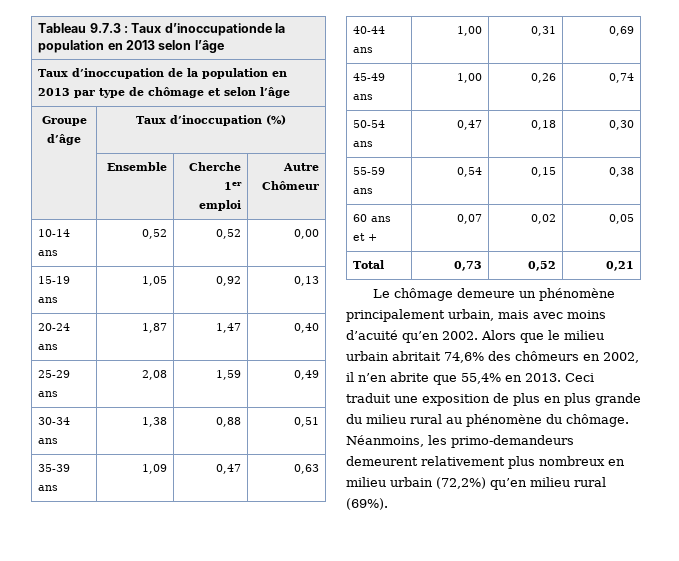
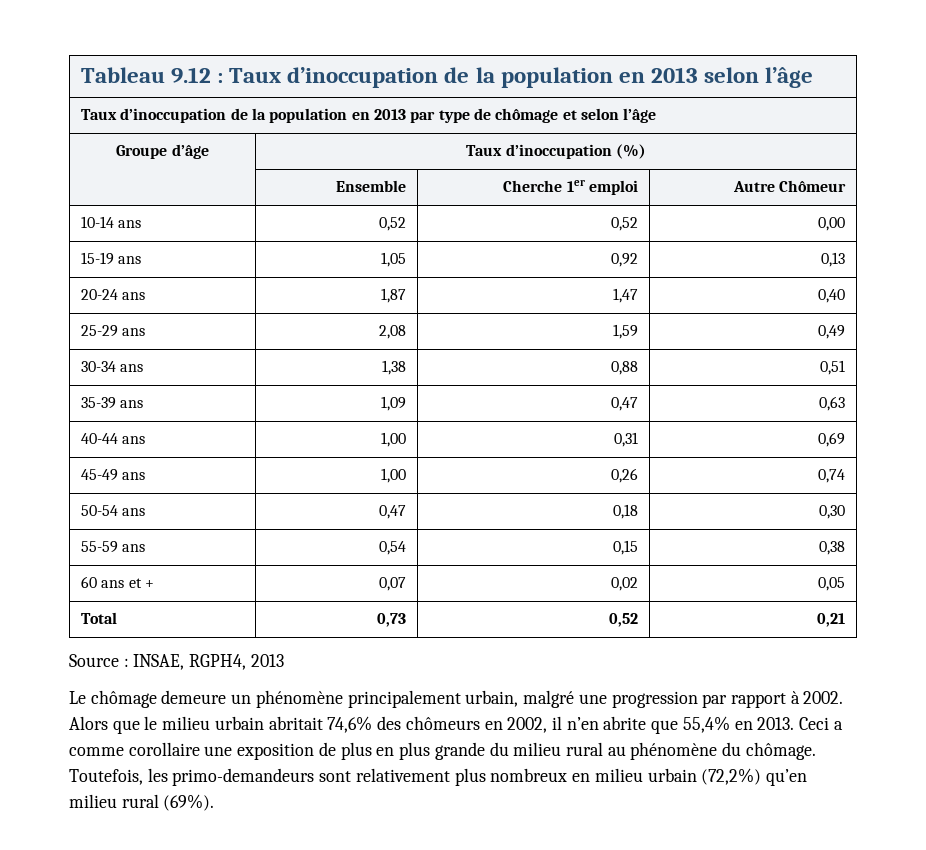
[89,23,121,33] 9.7.3 -> [171,67,212,83] 9.12
[164,23,272,36] d’inoccupationde -> [287,67,470,88] d’inoccupation de
(634, 266) none -> [69,654,284,670] // Source : INSAE, RGPH4, 2013
[498,310,606,319] [346,330,439,343] mais avec moins d’acuité qu’en -> [523,690,800,708] malgré une progression par rapport à
[346,393,391,403] traduit -> [833,721,843,730] [69,742,200,756] a comme corollaire
[346,435,424,447] Néanmoins, -> [69,769,143,785] Toutefois,
[346,456,418,466] demeurent -> [319,771,352,782] sont

